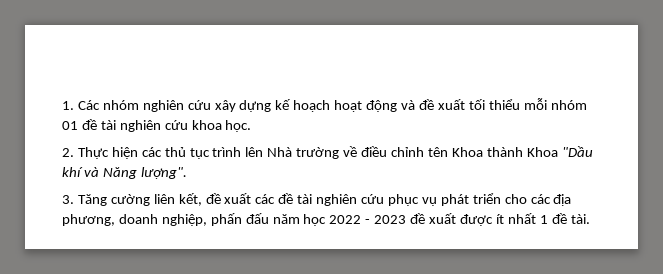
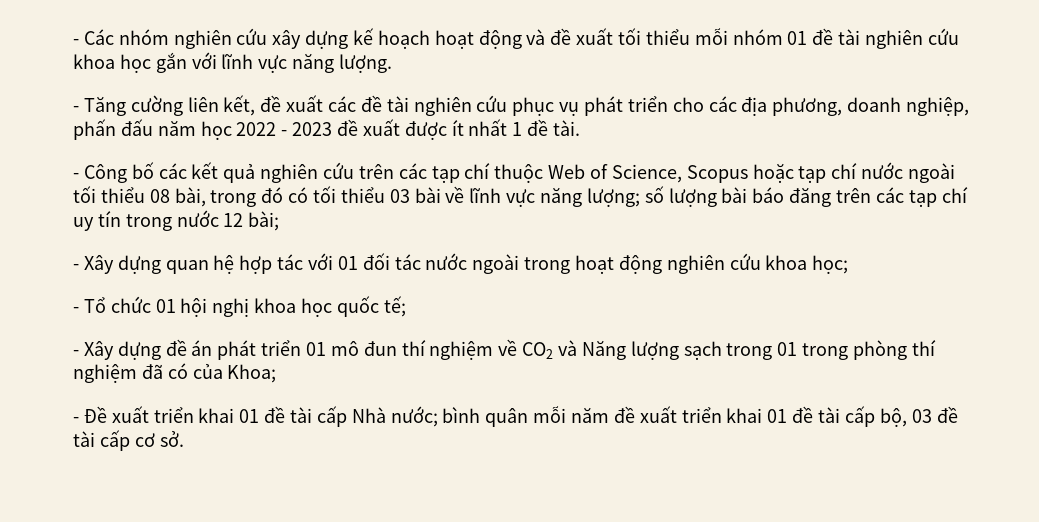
[62,101,74,110] 1. -> [73,39,79,45] -
[225,120,252,132] [62,146,593,159] [62,167,187,179] [62,195,74,204] học. // 2. Thực hiện các thủ tục trình lên Nhà trường về điều chỉnh tên Khoa thành Khoa "Dầu khí và Năng lượng". // 3. -> [119,52,393,73] [73,106,79,112] học gắn với lĩnh vực năng lượng. // -
(590, 219) none -> [73,162,956,183] [73,186,968,207] [73,210,280,231] [73,253,849,274] [73,296,406,317] [73,339,936,360] [73,363,277,383] [73,406,958,427] [73,430,184,451] // - Công bố các kết quả nghiên cứu trên các tạp chí thuộc Web of Science, Scopus hoặc tạp chí nước ngoài tối thiểu 08 bài, trong đó có tối thiểu 03 bài về lĩnh vực năng lượng; số lượng bài báo đăng trên các tạp chí uy tín trong nước 12 bài; // - Xây dựng quan hệ hợp tác với 01 đối tác nước ngoài trong hoạt động nghiên cứu khoa học; // - Tổ chức 01 hội nghị khoa học quốc tế; // - Xây dựng đề án phát triển 01 mô đun thí nghiệm về CO2 và Năng lượng sạch trong 01 trong phòng thí nghiệm đã có của Khoa; // - Đề xuất triển khai 01 đề tài cấp Nhà nước; bình quân mỗi năm đề xuất triển khai 01 đề tài cấp bộ, 03 đề tài cấp cơ sở.

